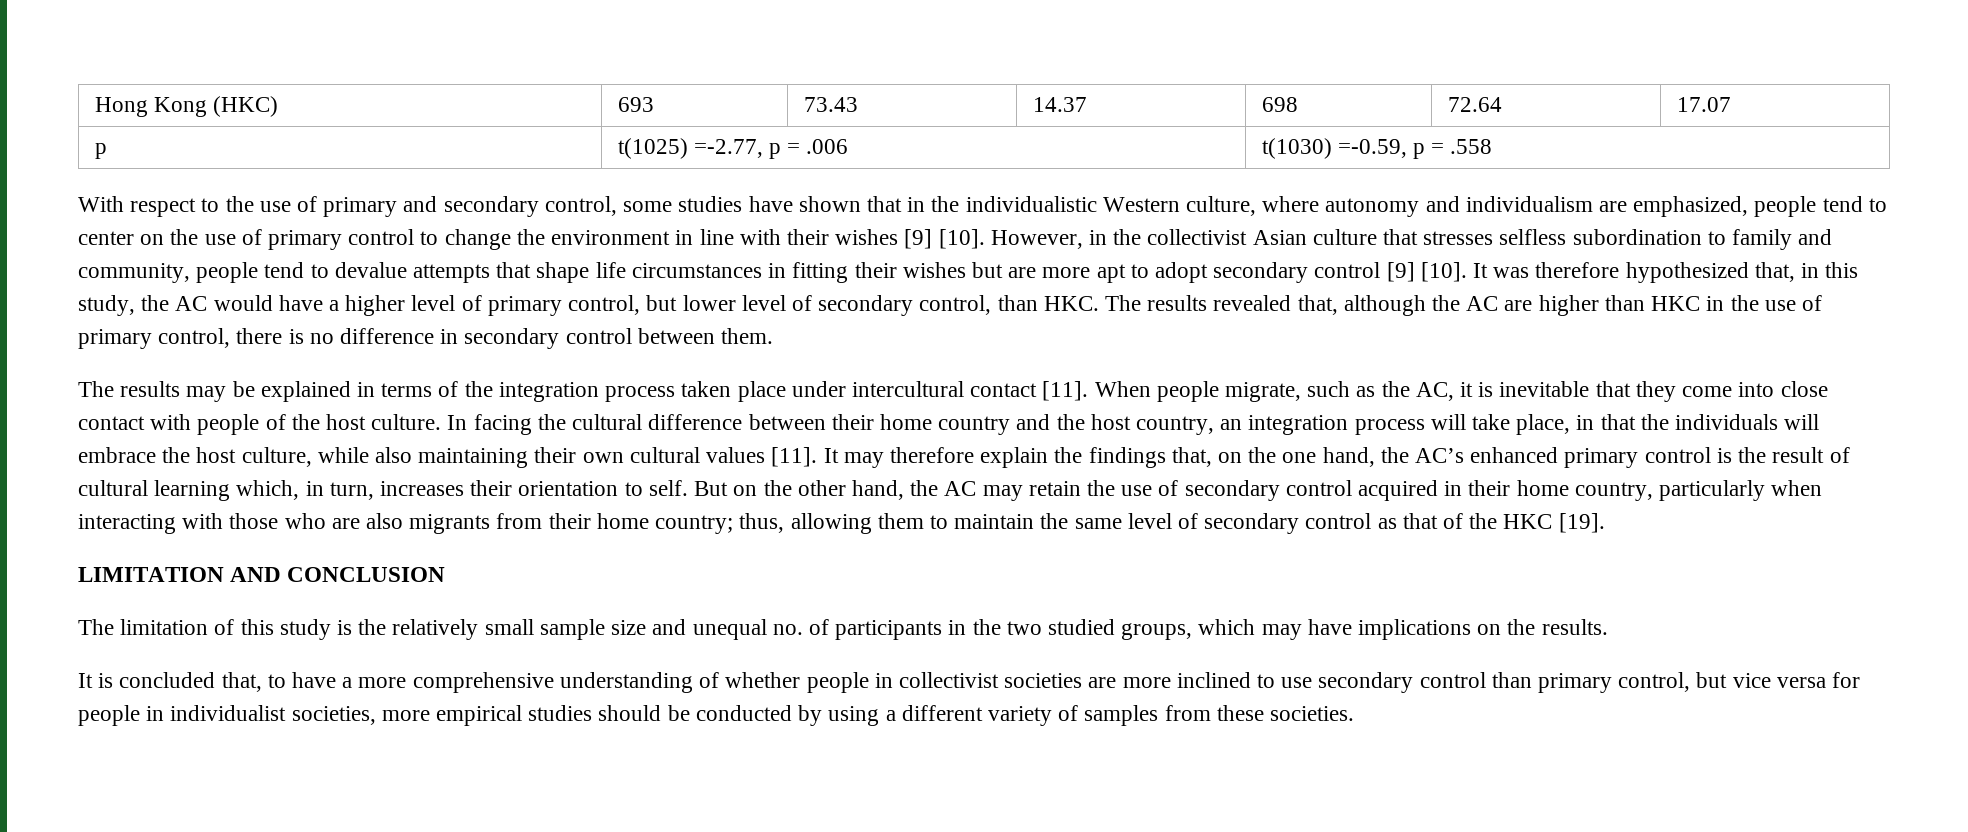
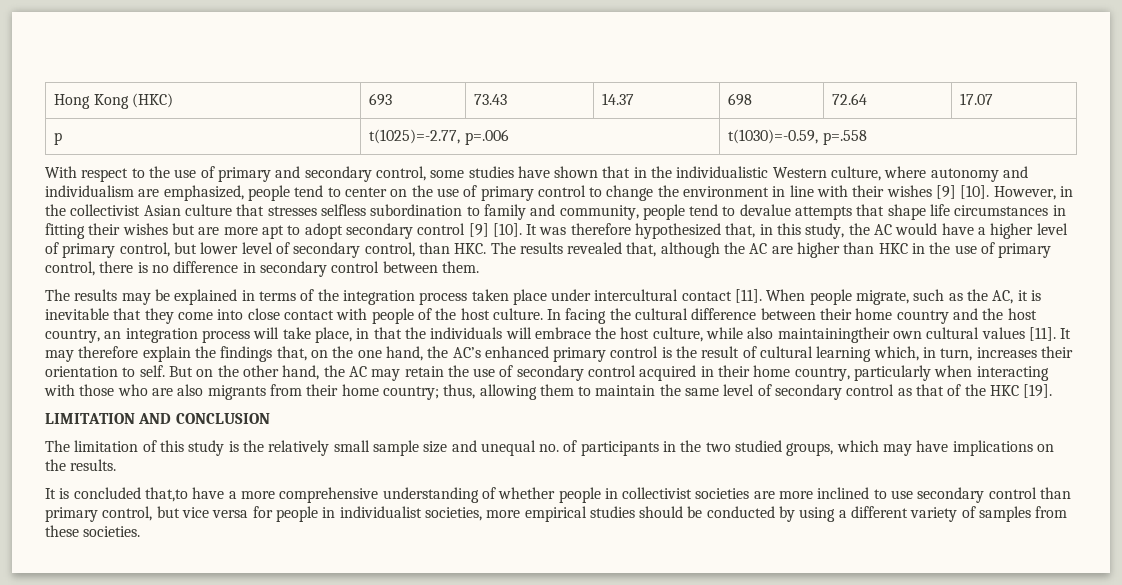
[617,138,849,159] [1261,138,1493,159] t(1025) =-2.77, p = .006 | t(1030) =-0.59, p = .558 -> [369,129,509,145] [728,129,867,145] t(1025)=-2.77, p=.006 | t(1030)=-0.59, p=.558
[418,447,577,468] maintaining their -> [777,327,890,343] maintainingtheir
[221,672,286,692] that, to -> [144,487,188,502] that,to

